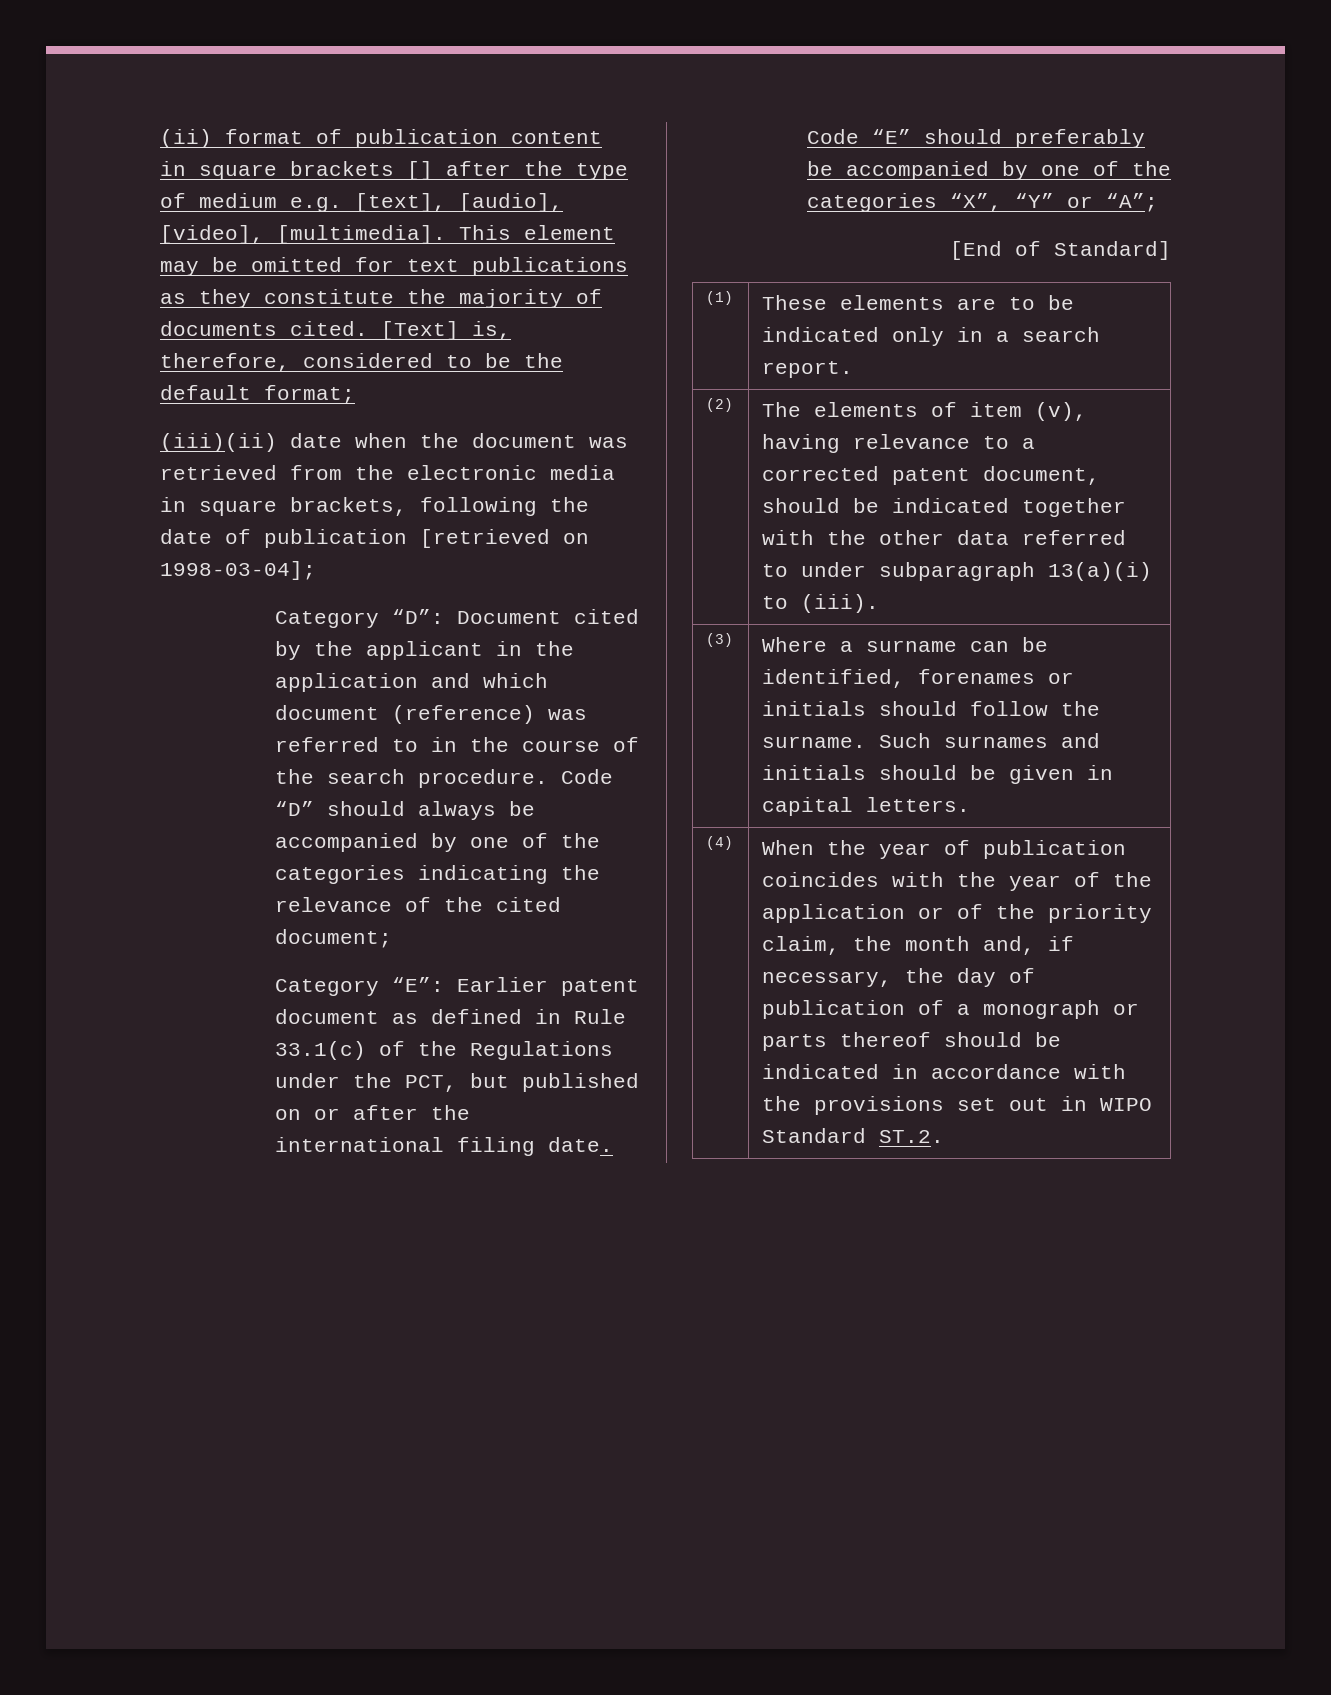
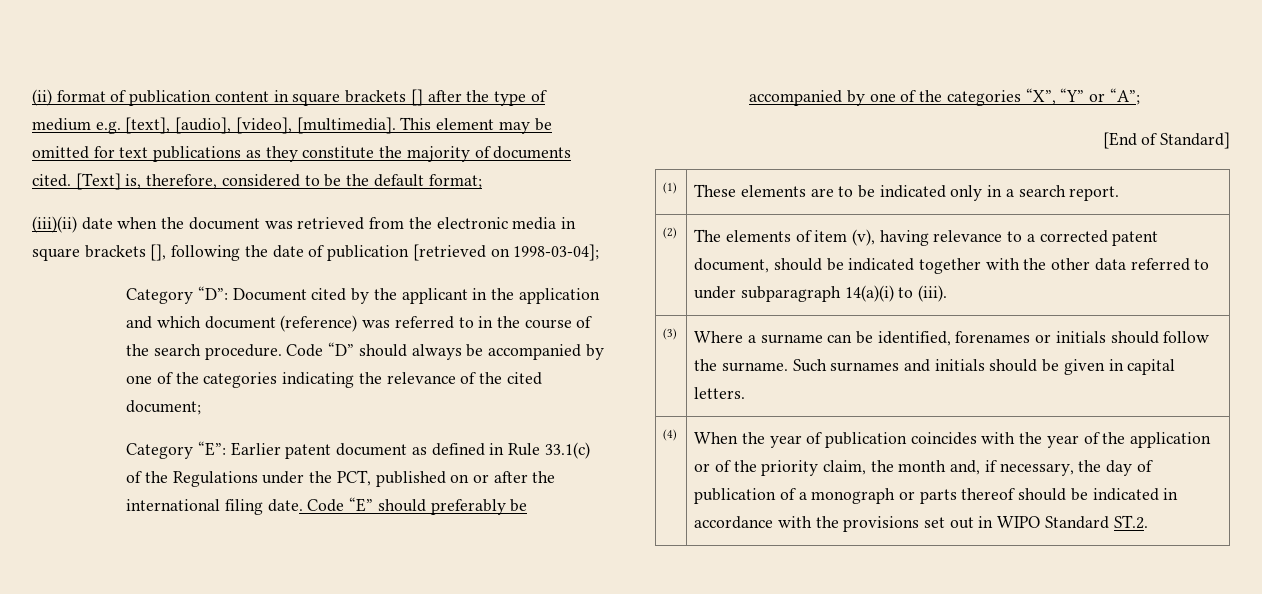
[290,497,407,516] brackets, -> [84,244,167,261] brackets [],
[469,1073,509,1088] but -> (371, 478) none
[1048,562,1153,581] 13(a)(i) -> [844,285,894,302] 14(a)(i)

